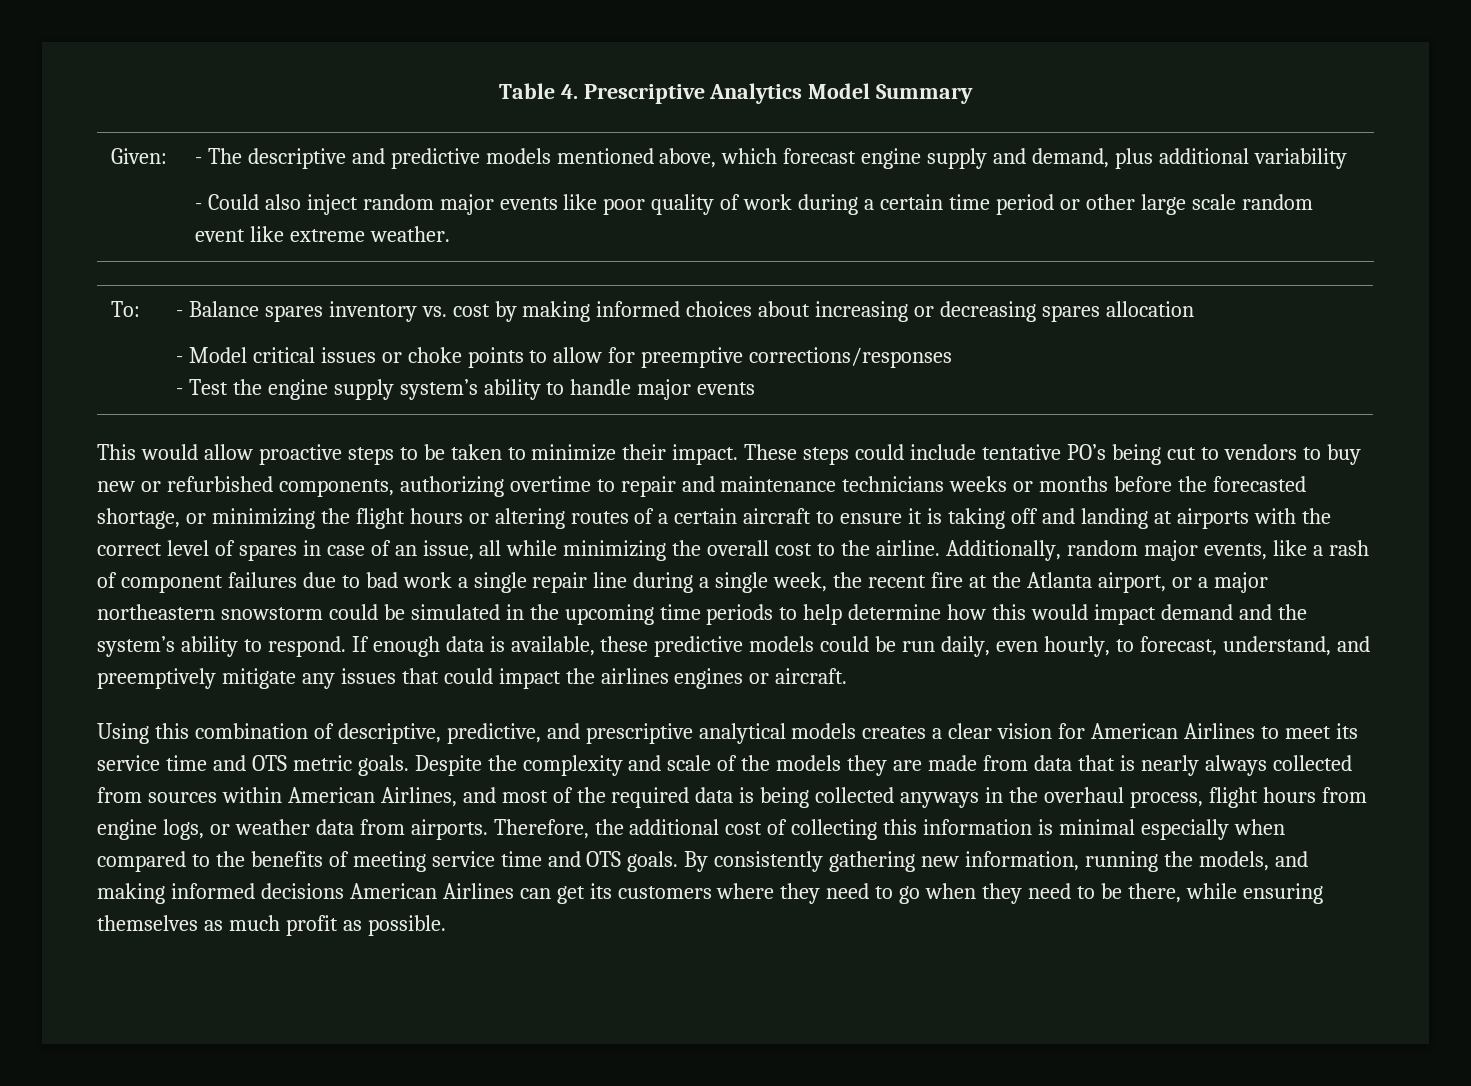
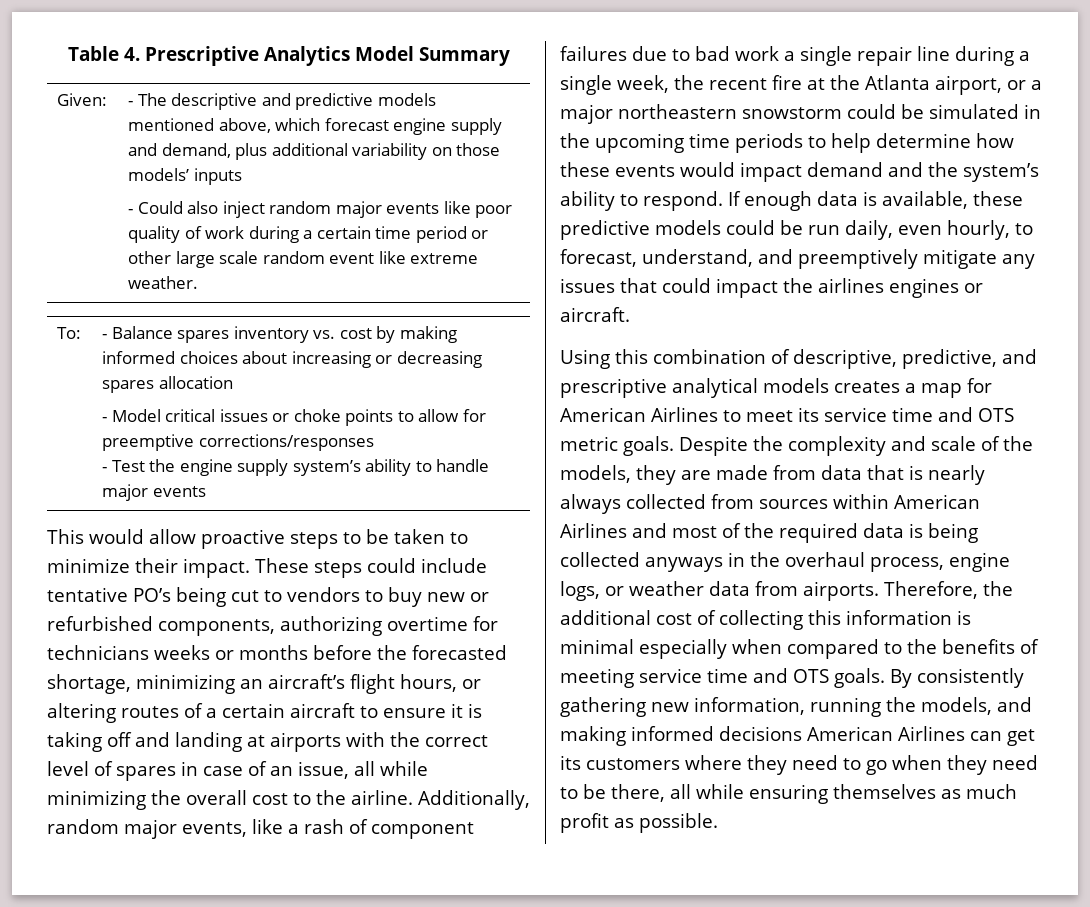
(1347, 158) none -> [431,143,501,156] [128,168,242,185] on those models’ inputs
[596,476,837,497] to repair and maintenance -> [473,616,498,631] for
[185,508,463,529] or minimizing the flight hours -> [136,674,457,694] minimizing an aircraft’s flight hours,
[992,604,1027,620] this -> [560,162,675,177] these events
[948,723,1053,739] clear vision -> [921,383,962,398] map
[776,755,842,771] models -> [560,465,631,483] models,
[380,787,457,807] Airlines, -> [560,523,627,538] Airlines
[1208,787,1367,808] flight hours from -> (944, 564) none
(1181, 893) none -> [670,784,691,799] all

